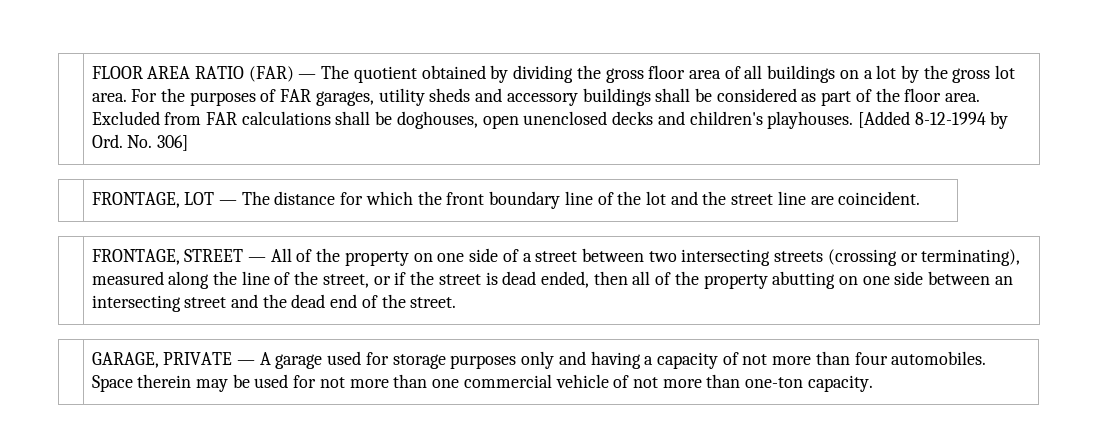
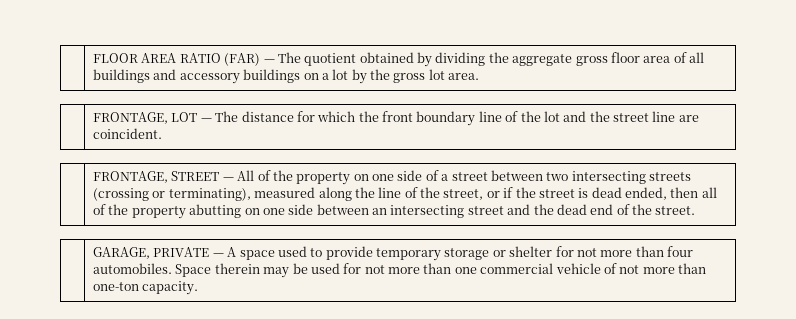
(601, 72) none -> [512,54,573,66] aggregate
(836, 74) none -> [153,69,301,84] and accessory buildings
[131,88,981,106] [91,111,1009,129] [91,134,188,151] For the purposes of FAR garages, utility sheds and accessory buildings shall be considered as part of the floor area. Excluded from FAR calculations shall be doghouses, open unenclosed decks and children's playhouses. [Added 8-12-1994 by Ord. No. 306] -> (480, 76) none
[275,351,739,369] garage used for storage purposes only and having a capacity of -> [239,246,574,261] space used to provide temporary storage or shelter for

